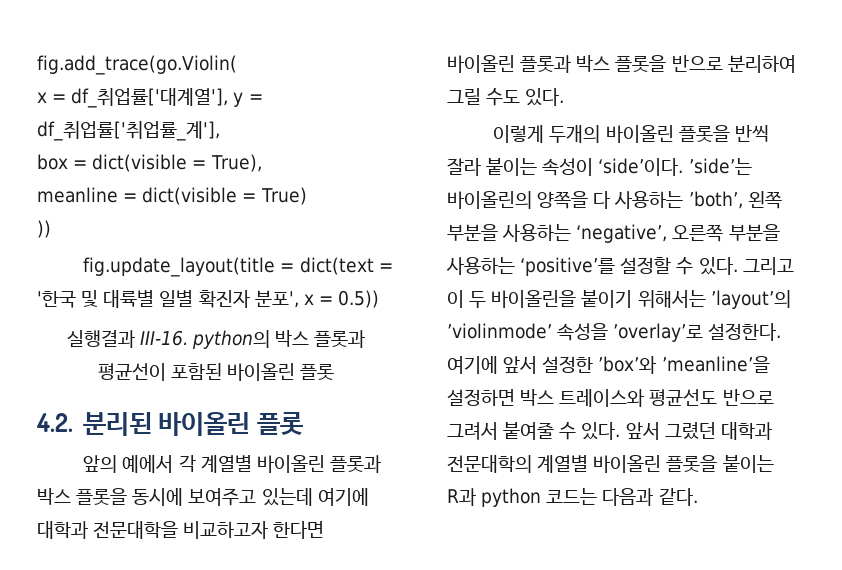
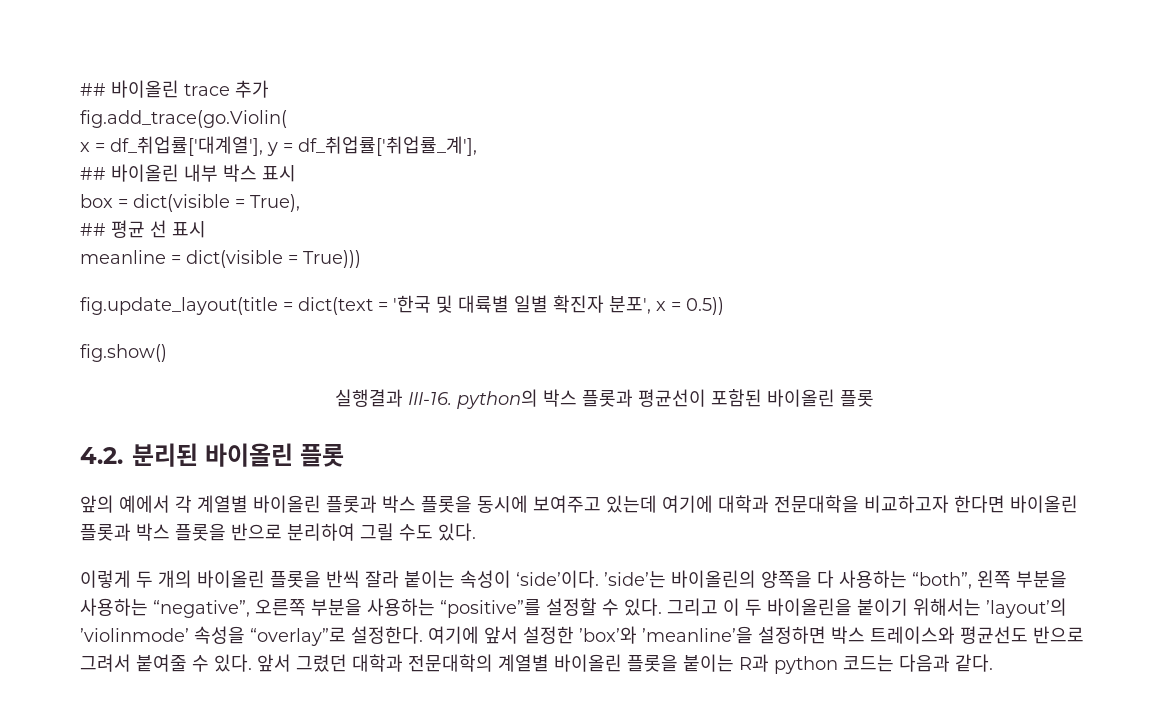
(37, 65) none -> [80,80,269,98] ## 바이올린 trace 추가 //
(220, 131) none -> [80,164,296,182] // ## 바이올린 내부 박스 표시
(263, 163) none -> [80,220,206,238] // ## 평균 선 표시
[260,187,308,205] [37,220,51,238] True) // )) -> [303,250,361,268] True)))
(380, 299) none -> [80,344,167,362] // fig.show()
[549,125,601,143] 두개의 -> [136,570,192,588] 두 개의
[688,191,743,209] ’both’, -> [912,572,972,589] “both”,
[576,224,668,243] ‘negative’, -> [153,600,250,618] “negative”,
[520,257,616,276] ‘positive’를 -> [440,599,541,618] “positive”를
[613,323,704,342] ’overlay’로 -> [250,627,346,646] “overlay”로

